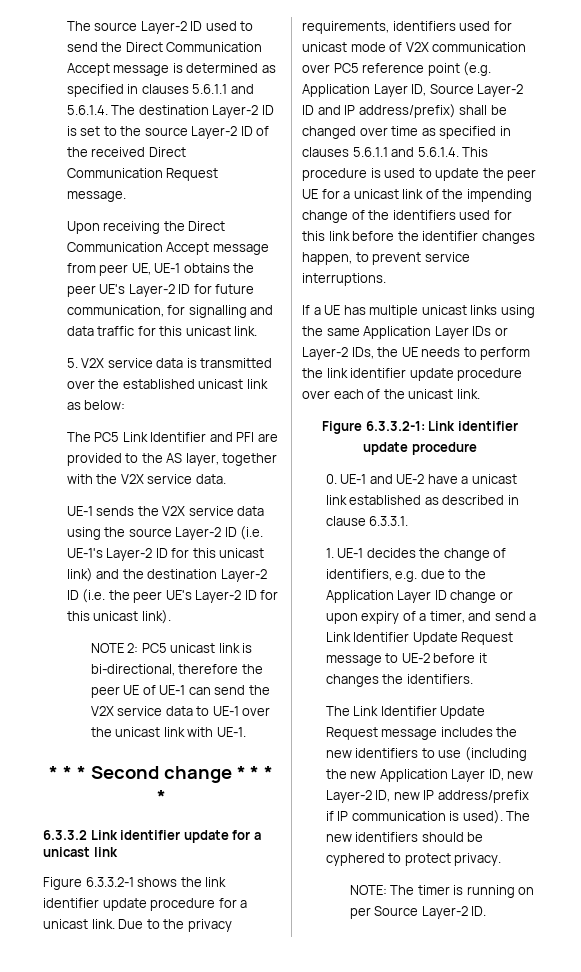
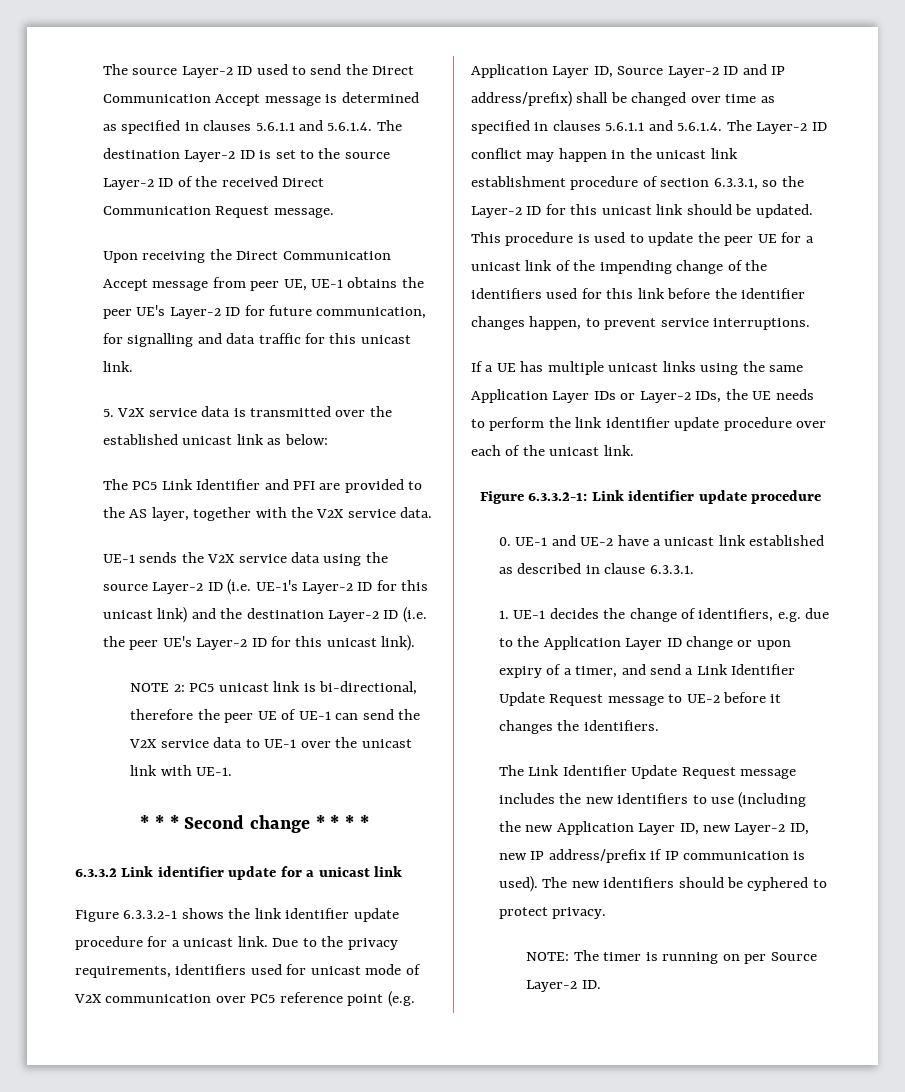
(459, 152) none -> [726,120,827,134] [471,148,738,162] [471,176,804,190] [471,204,813,218] The Layer-2 ID conflict may happen in the unicast link establishment procedure of section 6.3.3.1, so the Layer-2 ID for this unicast link should be updated.

